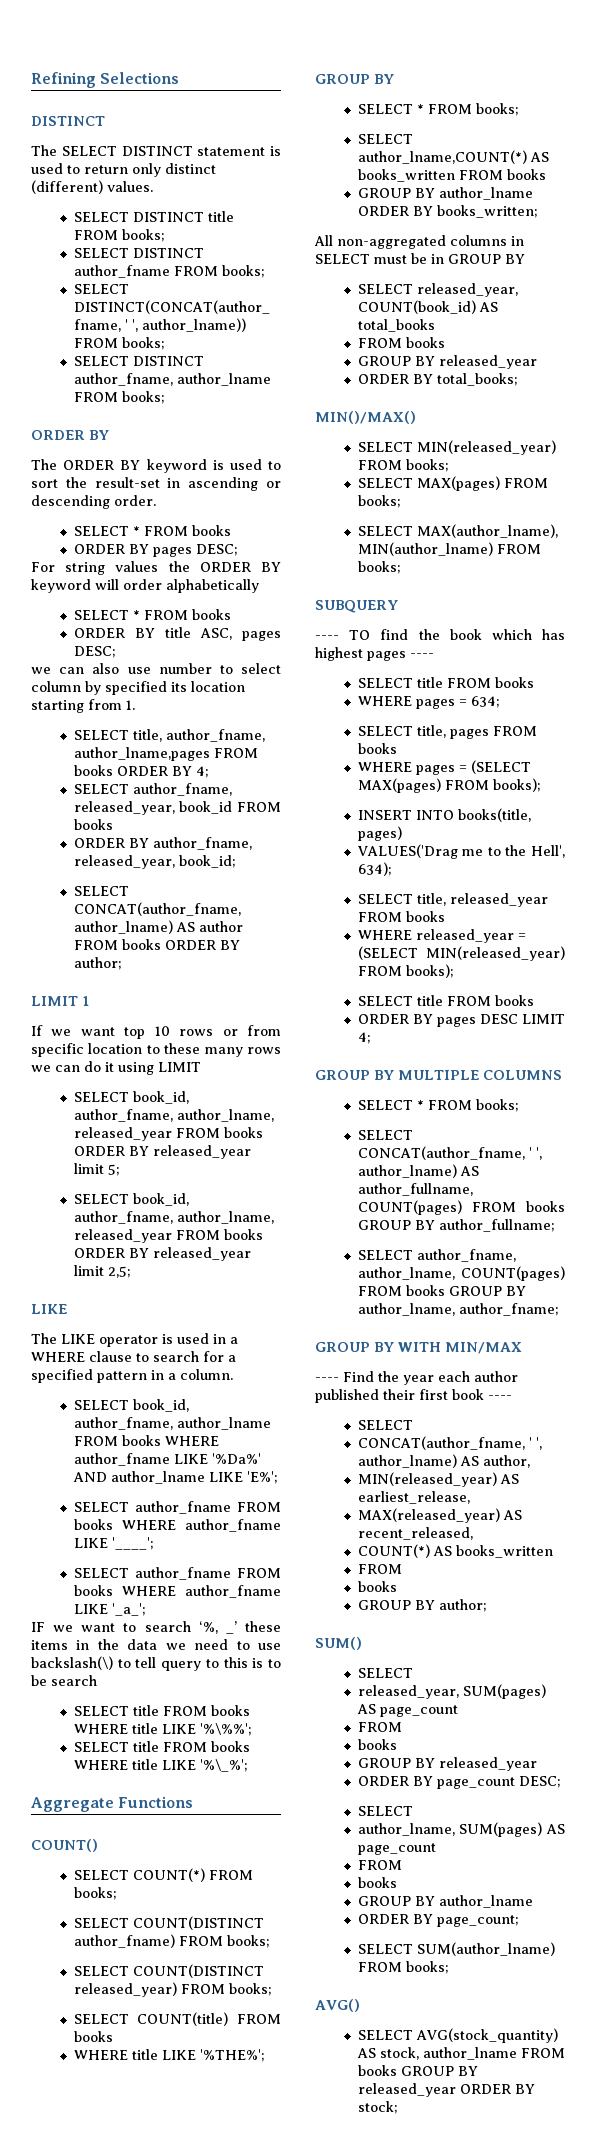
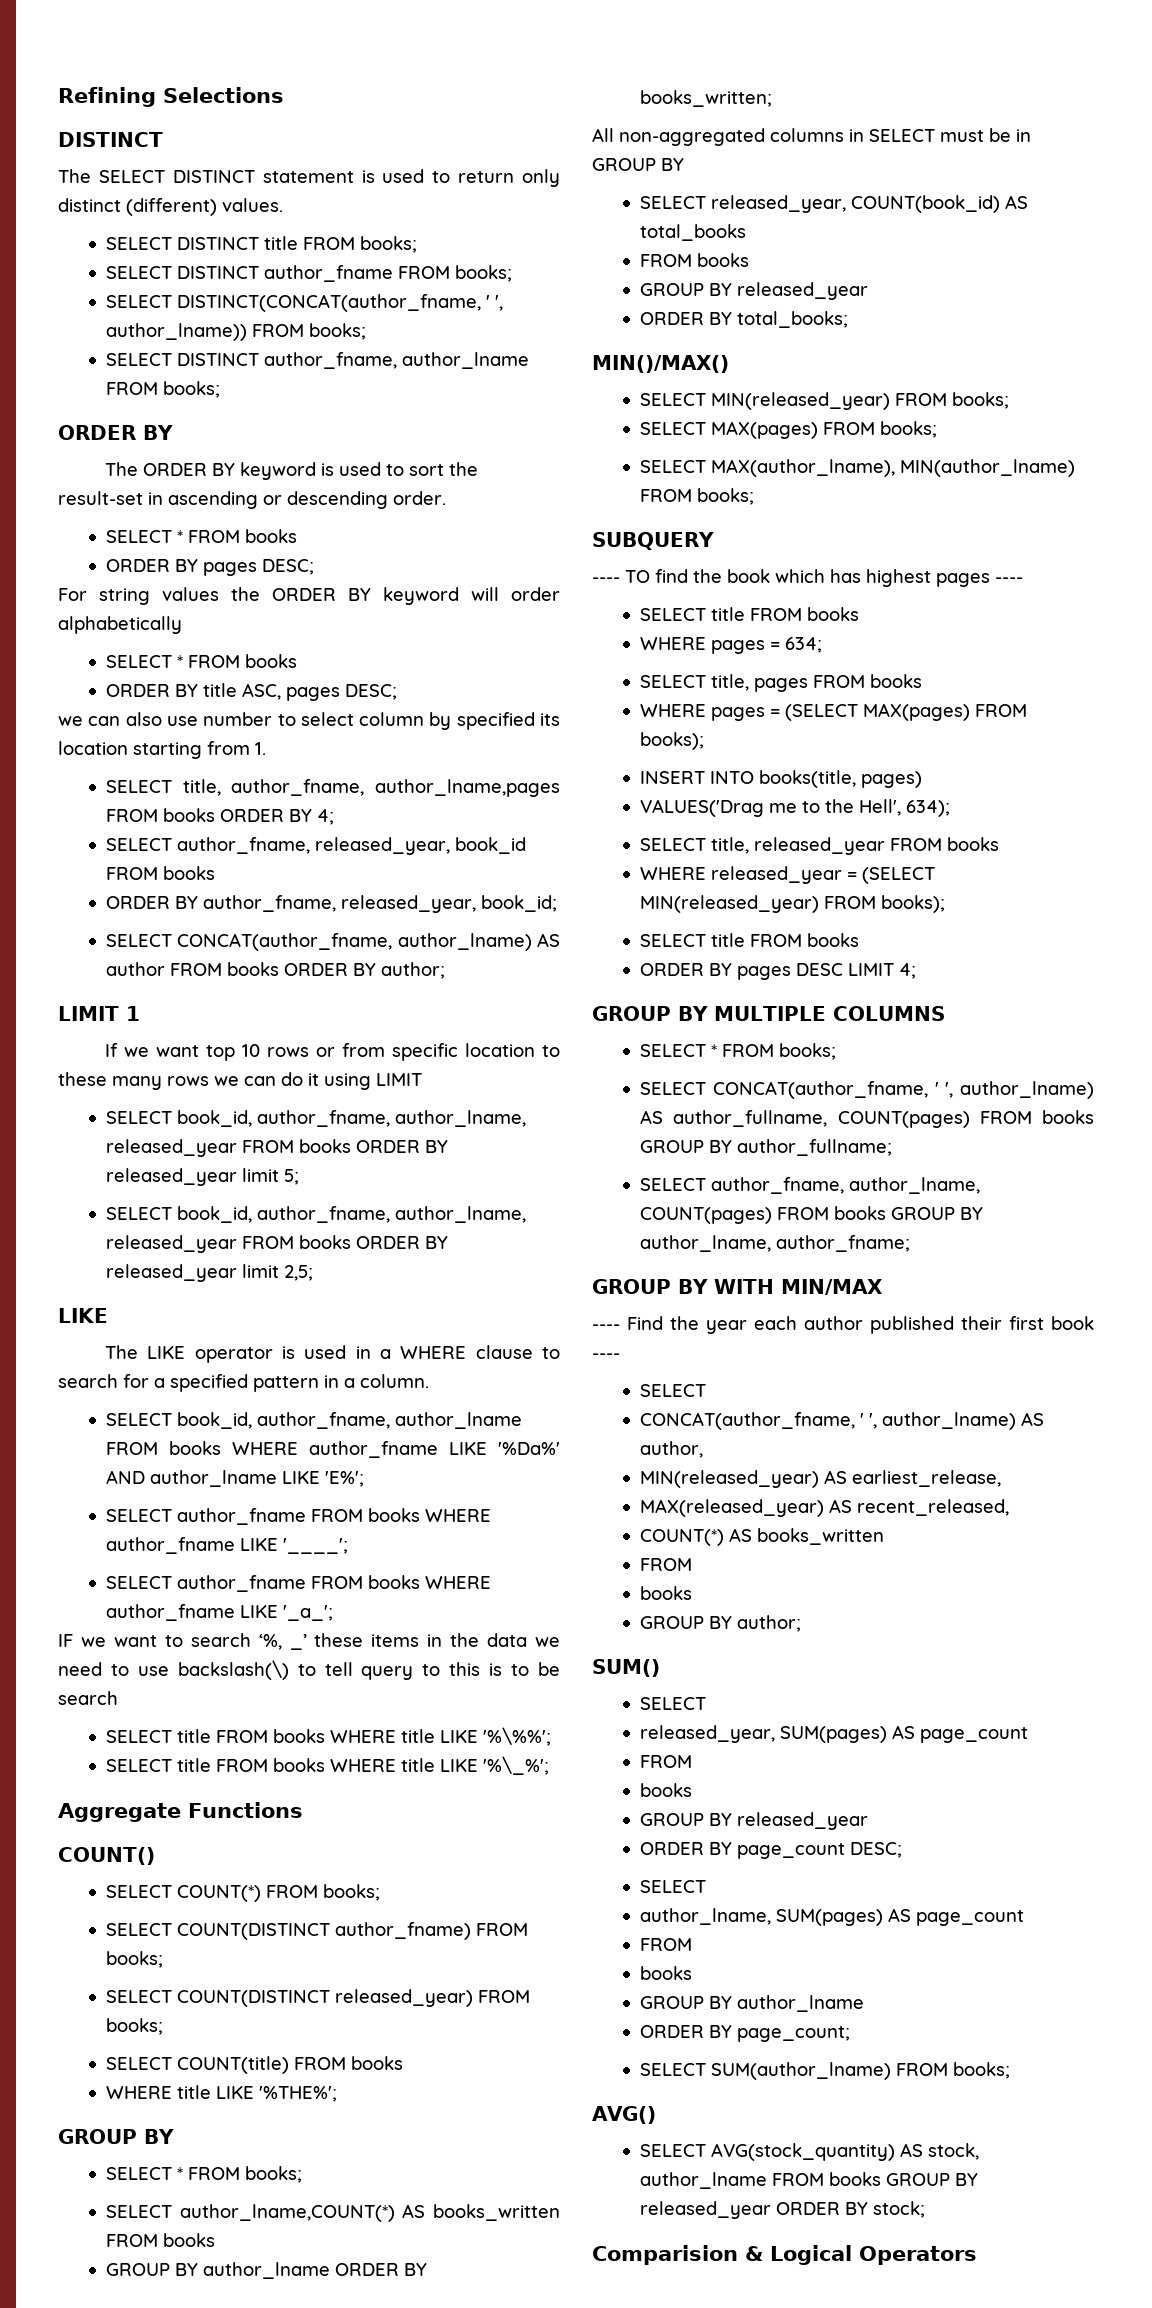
(398, 2107) none -> [592,2245,977,2265] // Comparision & Logical Operators

